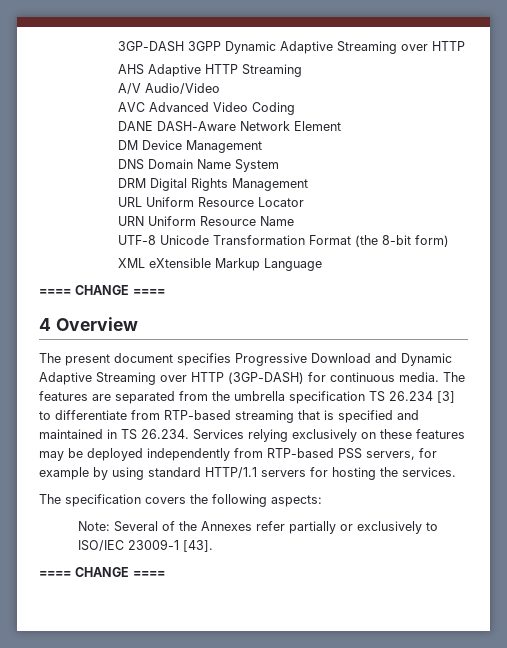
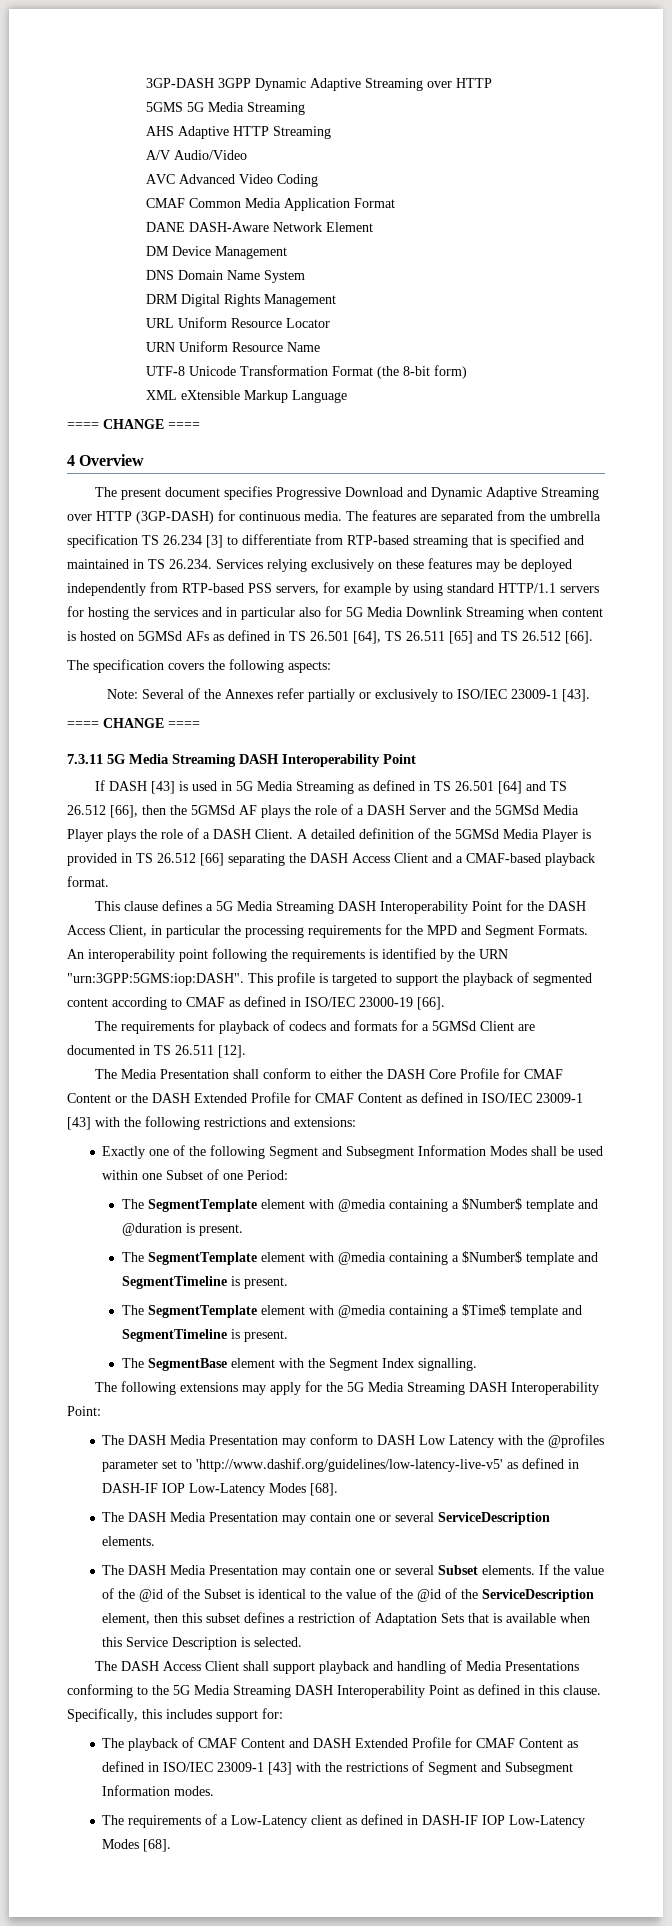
(465, 46) none -> [146,102,306,115] // 5GMS 5G Media Streaming
(295, 108) none -> [146,198,396,211] // CMAF Common Media Application Format
[402,467,456,477] services. -> [154,606,603,620] [67,630,593,644] services and in particular also for 5G Media Downlink Streaming when content is hosted on 5GMSd AFs as defined in TS 26.501 [64], TS 26.511 [65] and TS 26.512 [66].
(165, 574) none -> [67,754,416,767] [94,780,567,794] [67,804,579,818] [67,828,591,842] [67,853,595,866] [67,876,109,887] [94,900,586,914] [67,924,588,938] [67,948,508,962] [67,972,592,986] [67,996,445,1010] [94,1020,535,1034] [67,1045,246,1058] [94,1068,563,1079] [67,1092,583,1103] [67,1116,356,1130] [102,1145,604,1159] [102,1169,289,1180] [122,1198,599,1212] [122,1223,244,1236] [122,1251,599,1265] [122,1276,289,1289] [122,1304,583,1318] [122,1329,289,1342] [122,1358,478,1371] [94,1381,599,1395] [67,1406,101,1416] [102,1434,605,1448] [102,1458,580,1472] [102,1483,339,1496] [102,1512,551,1525] [102,1536,156,1546] [102,1564,605,1578] [102,1588,595,1602] [102,1612,591,1626] [102,1637,303,1650] [94,1660,579,1674] [67,1684,601,1698] [67,1708,283,1722] [102,1737,579,1751] [102,1761,574,1775] [102,1785,215,1796] [102,1814,586,1828] [102,1839,172,1852] // 7.3.11 5G Media Streaming DASH Interoperability Point // If DASH [43] is used in 5G Media Streaming as defined in TS 26.501 [64] and TS 26.512 [66], then the 5GMSd AF plays the role of a DASH Server and the 5GMSd Media Player plays the role of a DASH Client. A detailed definition of the 5GMSd Media Player is provided in TS 26.512 [66] separating the DASH Access Client and a CMAF-based playback format. // This clause defines a 5G Media Streaming DASH Interoperability Point for the DASH Access Client, in particular the processing requirements for the MPD and Segment Formats. An interoperability point following the requirements is identified by the URN "urn:3GPP:5GMS:iop:DASH". This profile is targeted to support the playback of segmented content according to CMAF as defined in ISO/IEC 23000-19 [66]. // The requirements for playback of codecs and formats for a 5GMSd Client are documented in TS 26.511 [12]. // The Media Presentation shall conform to either the DASH Core Profile for CMAF Content or the DASH Extended Profile for CMAF Content as defined in ISO/IEC 23009-1 [43] with the following restrictions and extensions: // Exactly one of the following Segment and Subsegment Information Modes shall be used within one Subset of one Period: // The SegmentTemplate element with @media containing a $Number$ template and @duration is present. // The SegmentTemplate element with @media containing a $Number$ template and SegmentTimeline is present. // The SegmentTemplate element with @media containing a $Time$ template and SegmentTimeline is present. // The SegmentBase element with the Segment Index signalling. // The following extensions may apply for the 5G Media Streaming DASH Interoperability Point: // The DASH Media Presentation may conform to DASH Low Latency with the @profiles parameter set to 'http://www.dashif.org/guidelines/low-latency-live-v5' as defined in DASH-IF IOP Low-Latency Modes [68]. // The DASH Media Presentation may contain one or several ServiceDescription elements. // The DASH Media Presentation may contain one or several Subset elements. If the value of the @id of the Subset is identical to the value of the @id of the ServiceDescription element, then this subset defines a restriction of Adaptation Sets that is available when this Service Description is selected. // The DASH Access Client shall support playback and handling of Media Presentations conforming to the 5G Media Streaming DASH Interoperability Point as defined in this clause. Specifically, this includes support for: // The playback of CMAF Content and DASH Extended Profile for CMAF Content as defined in ISO/IEC 23009-1 [43] with the restrictions of Segment and Subsegment Information modes. // The requirements of a Low-Latency client as defined in DASH-IF IOP Low-Latency Modes [68].

